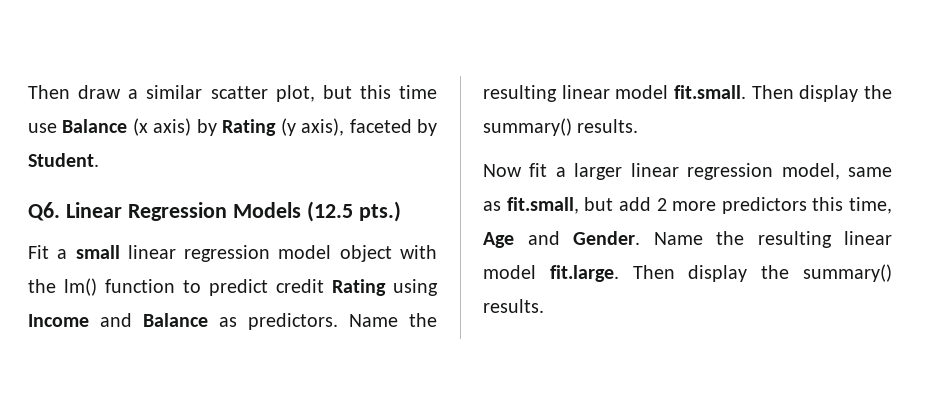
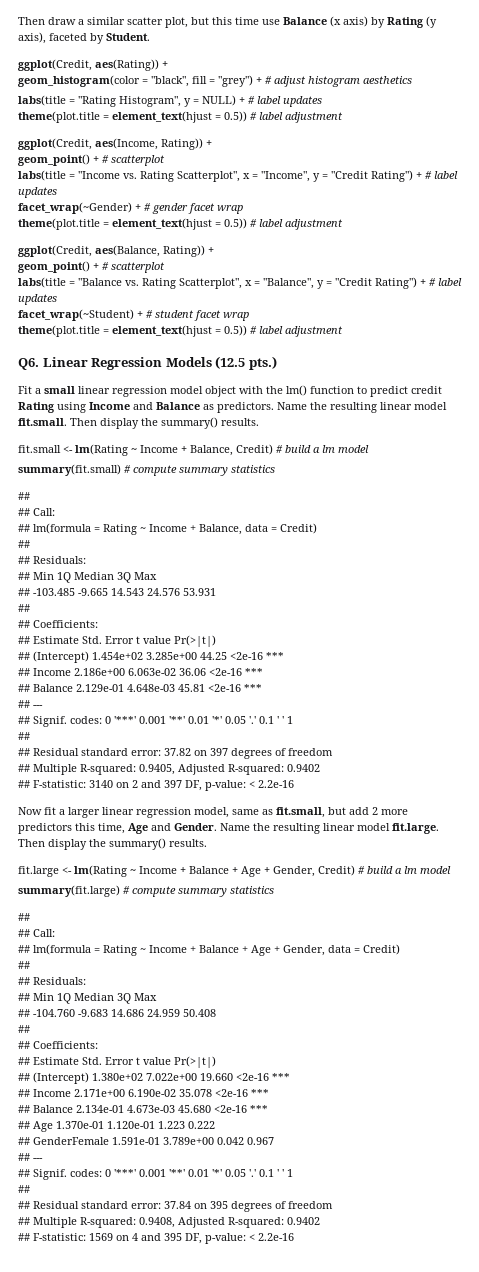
(99, 160) none -> [18,59,168,71] [18,75,412,87] [18,95,322,107] [18,111,343,123] [18,138,212,150] [18,154,165,166] [18,170,458,182] [18,187,57,198] [18,202,243,214] [18,218,343,230] [18,245,214,257] [18,261,165,273] [18,277,462,289] [18,294,57,305] [18,309,249,321] [18,325,343,337] // ggplot(Credit, aes(Rating)) + // geom_histogram(color = "black", fill = "grey") + # adjust histogram aesthetics // labs(title = "Rating Histogram", y = NULL) + # label updates // theme(plot.title = element_text(hjust = 0.5)) # label adjustment // ggplot(Credit, aes(Income, Rating)) + // geom_point() + # scatterplot // labs(title = "Income vs. Rating Scatterplot", x = "Income", y = "Credit Rating") + # label updates // facet_wrap(~Gender) + # gender facet wrap // theme(plot.title = element_text(hjust = 0.5)) # label adjustment // ggplot(Credit, aes(Balance, Rating)) + // geom_point() + # scatterplot // labs(title = "Balance vs. Rating Scatterplot", x = "Balance", y = "Credit Rating") + # label updates // facet_wrap(~Student) + # student facet wrap // theme(plot.title = element_text(hjust = 0.5)) # label adjustment
(639, 126) none -> [18,444,369,456] [18,464,275,476] [18,492,30,500] [18,508,55,516] [18,523,317,535] [18,540,30,548] [18,556,86,564] [18,572,157,583] [18,588,216,596] [18,604,30,612] [18,620,98,628] [18,635,216,647] [18,651,284,663] [18,668,263,676] [18,684,262,692] [18,700,43,708] [18,716,293,727] [18,732,30,740] [18,748,333,759] [18,764,320,775] [18,780,294,791] // fit.small <- lm(Rating ~ Income + Balance, Credit) # build a lm model // summary(fit.small) # compute summary statistics // ## // ## Call: // ## lm(formula = Rating ~ Income + Balance, data = Credit) // ## // ## Residuals: // ## Min 1Q Median 3Q Max // ## -103.485 -9.665 14.543 24.576 53.931 // ## // ## Coefficients: // ## Estimate Std. Error t value Pr(>|t|) // ## (Intercept) 1.454e+02 3.285e+00 44.25 <2e-16 *** // ## Income 2.186e+00 6.063e-02 36.06 <2e-16 *** // ## Balance 2.129e-01 4.648e-03 45.81 <2e-16 *** // ## --- // ## Signif. codes: 0 '***' 0.001 '**' 0.01 '*' 0.05 '.' 0.1 ' ' 1 // ## // ## Residual standard error: 37.82 on 397 degrees of freedom // ## Multiple R-squared: 0.9405, Adjusted R-squared: 0.9402 // ## F-statistic: 3140 on 2 and 397 DF, p-value: < 2.2e-16
(544, 306) none -> [18,865,451,877] [18,885,274,897] [18,913,30,921] [18,929,55,937] [18,944,400,956] [18,961,30,969] [18,977,86,985] [18,993,157,1004] [18,1009,216,1017] [18,1025,30,1033] [18,1041,98,1049] [18,1056,216,1068] [18,1072,290,1084] [18,1089,269,1097] [18,1105,268,1113] [18,1121,215,1132] [18,1137,274,1145] [18,1153,43,1161] [18,1169,293,1180] [18,1185,30,1193] [18,1201,333,1212] [18,1217,320,1228] [18,1233,294,1244] // fit.large <- lm(Rating ~ Income + Balance + Age + Gender, Credit) # build a lm model // summary(fit.large) # compute summary statistics // ## // ## Call: // ## lm(formula = Rating ~ Income + Balance + Age + Gender, data = Credit) // ## // ## Residuals: // ## Min 1Q Median 3Q Max // ## -104.760 -9.683 14.686 24.959 50.408 // ## // ## Coefficients: // ## Estimate Std. Error t value Pr(>|t|) // ## (Intercept) 1.380e+02 7.022e+00 19.660 <2e-16 *** // ## Income 2.171e+00 6.190e-02 35.078 <2e-16 *** // ## Balance 2.134e-01 4.673e-03 45.680 <2e-16 *** // ## Age 1.370e-01 1.120e-01 1.223 0.222 // ## GenderFemale 1.591e-01 3.789e+00 0.042 0.967 // ## --- // ## Signif. codes: 0 '***' 0.001 '**' 0.01 '*' 0.05 '.' 0.1 ' ' 1 // ## // ## Residual standard error: 37.84 on 395 degrees of freedom // ## Multiple R-squared: 0.9408, Adjusted R-squared: 0.9402 // ## F-statistic: 1569 on 4 and 395 DF, p-value: < 2.2e-16

